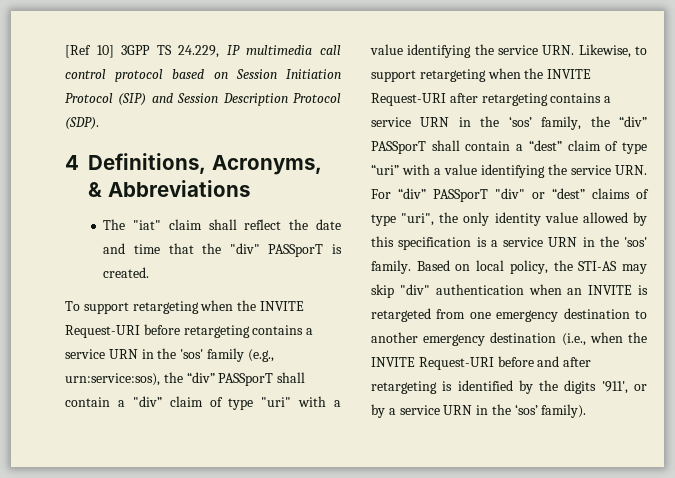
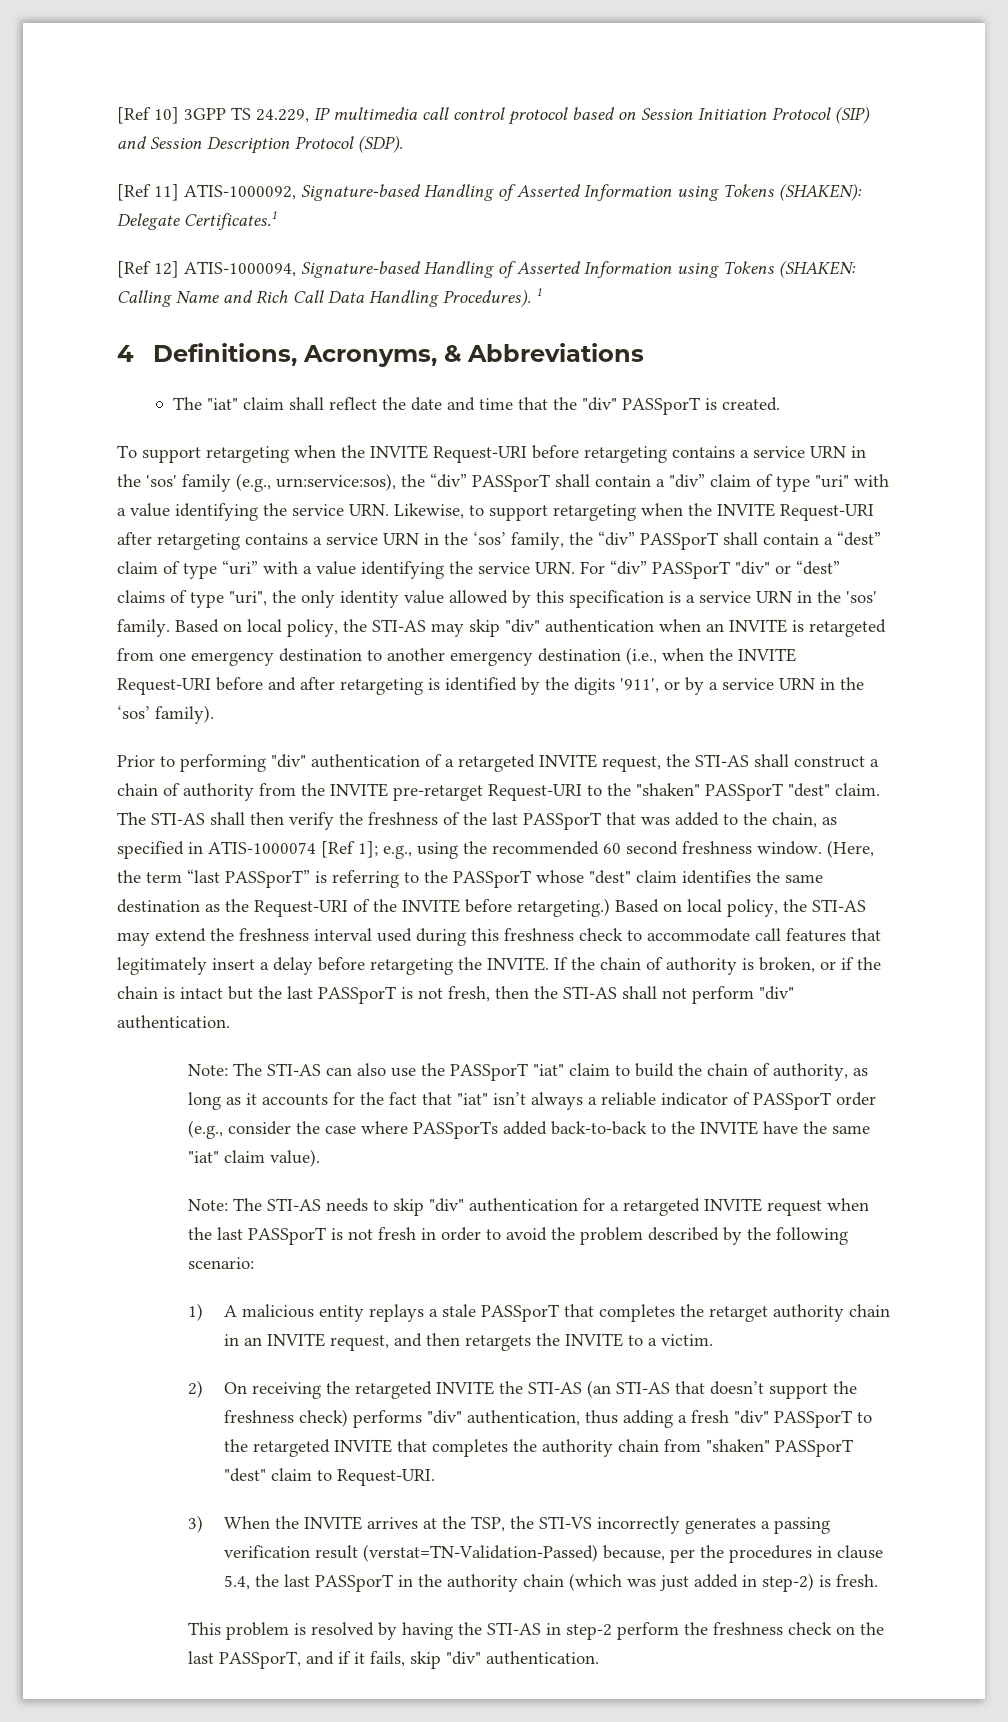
(99, 123) none -> [117,183,862,201] [117,211,277,230] [117,260,856,278] [117,288,542,307] // [Ref 11] ATIS-1000092, Signature-based Handling of Asserted Information using Tokens (SHAKEN): Delegate Certificates.1 // [Ref 12] ATIS-1000094, Signature-based Handling of Asserted Information using Tokens (SHAKEN: Calling Name and Rich Call Data Handling Procedures). 1
(587, 411) none -> [117,754,879,772] [117,783,880,801] [117,812,837,830] [117,840,874,859] [117,869,823,888] [117,898,866,917] [117,928,881,946] [117,957,881,975] [117,986,794,1004] [117,1015,230,1029] [188,1063,869,1081] [188,1092,877,1110] [188,1120,871,1139] [188,1149,321,1167] [188,1198,870,1216] [188,1227,849,1245] [188,1257,255,1269] [188,1303,891,1322] [224,1333,714,1351] [188,1380,858,1399] [224,1409,873,1428] [224,1439,854,1457] [224,1468,436,1486] [188,1515,831,1534] [224,1544,884,1563] [224,1573,879,1592] [188,1622,885,1640] [188,1651,600,1669] // Prior to performing "div" authentication of a retargeted INVITE request, the STI-AS shall construct a chain of authority from the INVITE pre-retarget Request-URI to the "shaken" PASSporT "dest" claim. The STI-AS shall then verify the freshness of the last PASSporT that was added to the chain, as specified in ATIS-1000074 [Ref 1]; e.g., using the recommended 60 second freshness window. (Here, the term “last PASSporT” is referring to the PASSporT whose "dest" claim identifies the same destination as the Request-URI of the INVITE before retargeting.) Based on local policy, the STI-AS may extend the freshness interval used during this freshness check to accommodate call features that legitimately insert a delay before retargeting the INVITE. If the chain of authority is broken, or if the chain is intact but the last PASSporT is not fresh, then the STI-AS shall not perform "div" authentication. // Note: The STI-AS can also use the PASSporT "iat" claim to build the chain of authority, as long as it accounts for the fact that "iat" isn’t always a reliable indicator of PASSporT order (e.g., consider the case where PASSporTs added back-to-back to the INVITE have the same "iat" claim value). // Note: The STI-AS needs to skip "div" authentication for a retargeted INVITE request when the last PASSporT is not fresh in order to avoid the problem described by the following scenario: // 1) A malicious entity replays a stale PASSporT that completes the retarget authority chain in an INVITE request, and then retargets the INVITE to a victim. // 2) On receiving the retargeted INVITE the STI-AS (an STI-AS that doesn’t support the freshness check) performs "div" authentication, thus adding a fresh "div" PASSporT to the retargeted INVITE that completes the authority chain from "shaken" PASSporT "dest" claim to Request-URI. // 3) When the INVITE arrives at the TSP, the STI-VS incorrectly generates a passing verification result (verstat=TN-Validation-Passed) because, per the procedures in clause 5.4, the last PASSporT in the authority chain (which was just added in step-2) is fresh. // This problem is resolved by having the STI-AS in step-2 perform the freshness check on the last PASSporT, and if it fails, skip "div" authentication.

